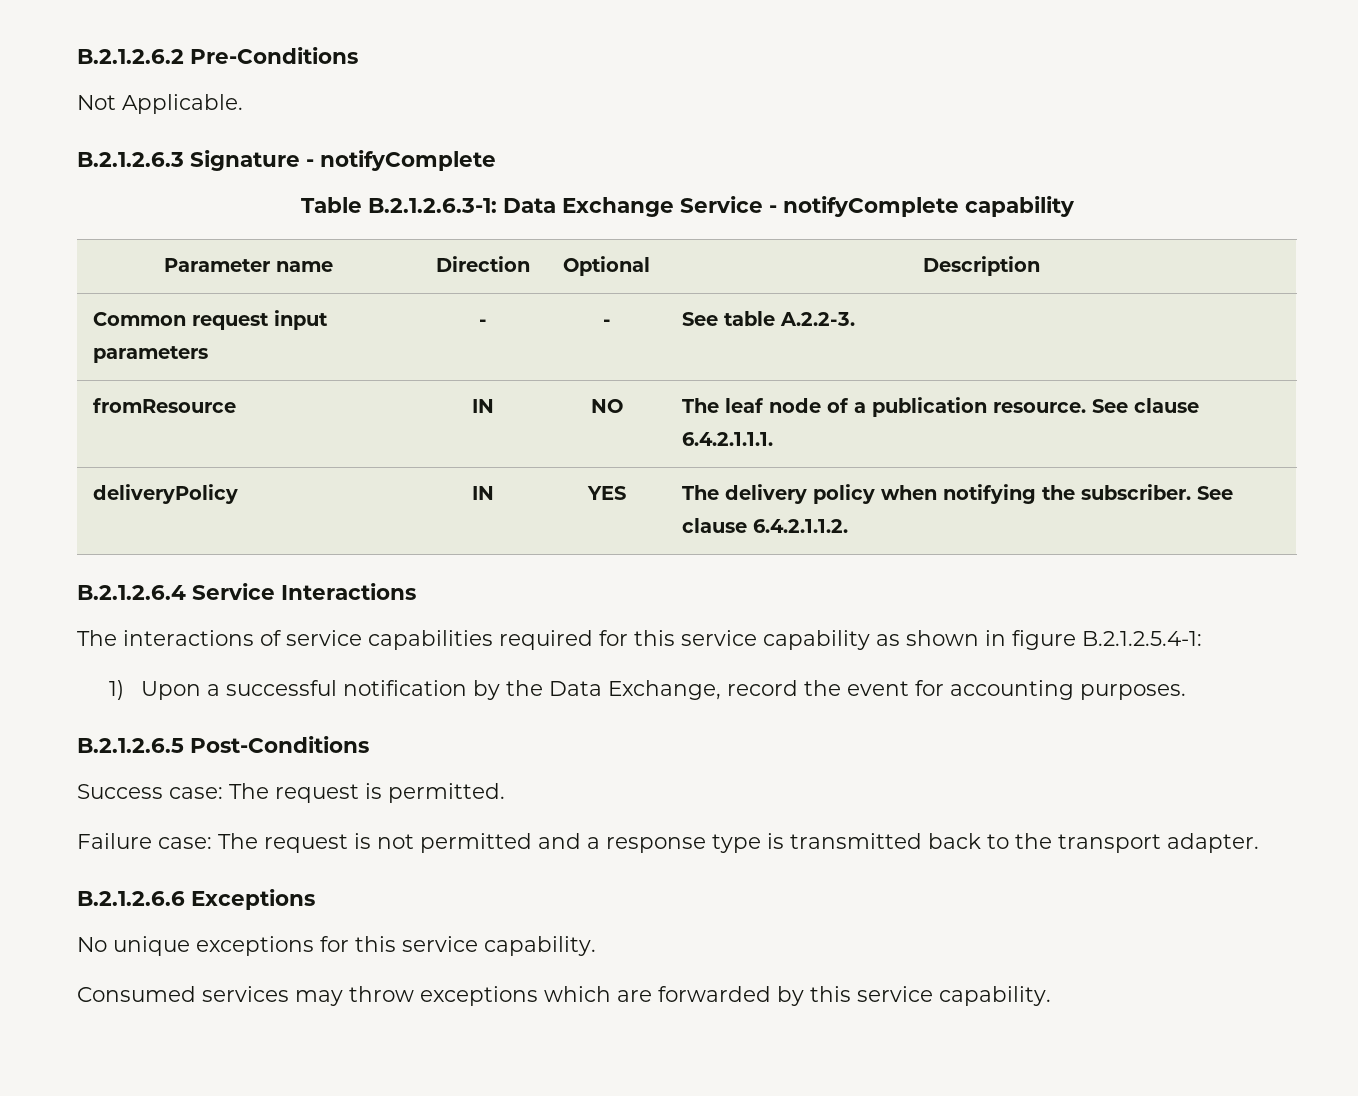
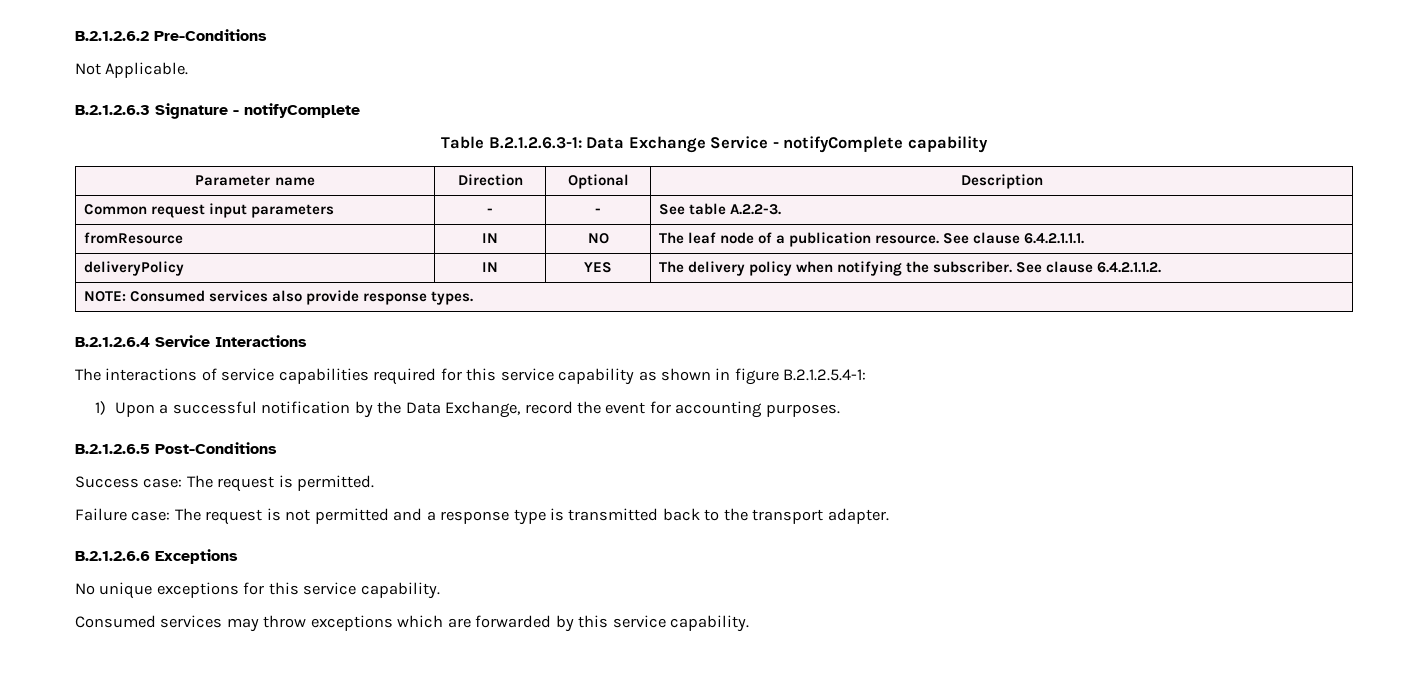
(849, 526) none -> [83,290,474,305] // NOTE: Consumed services also provide response types.

